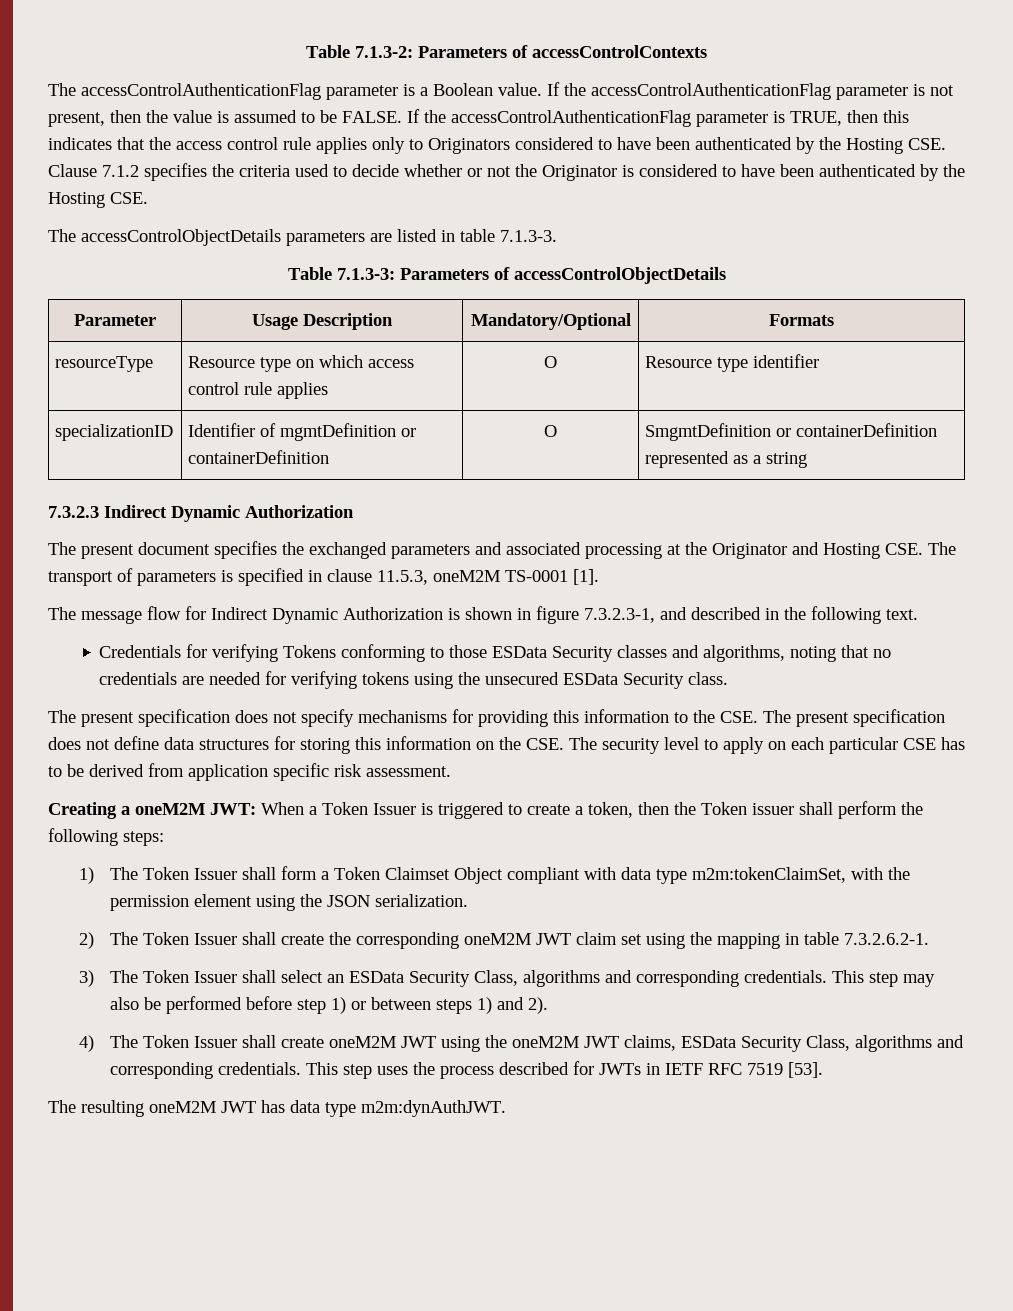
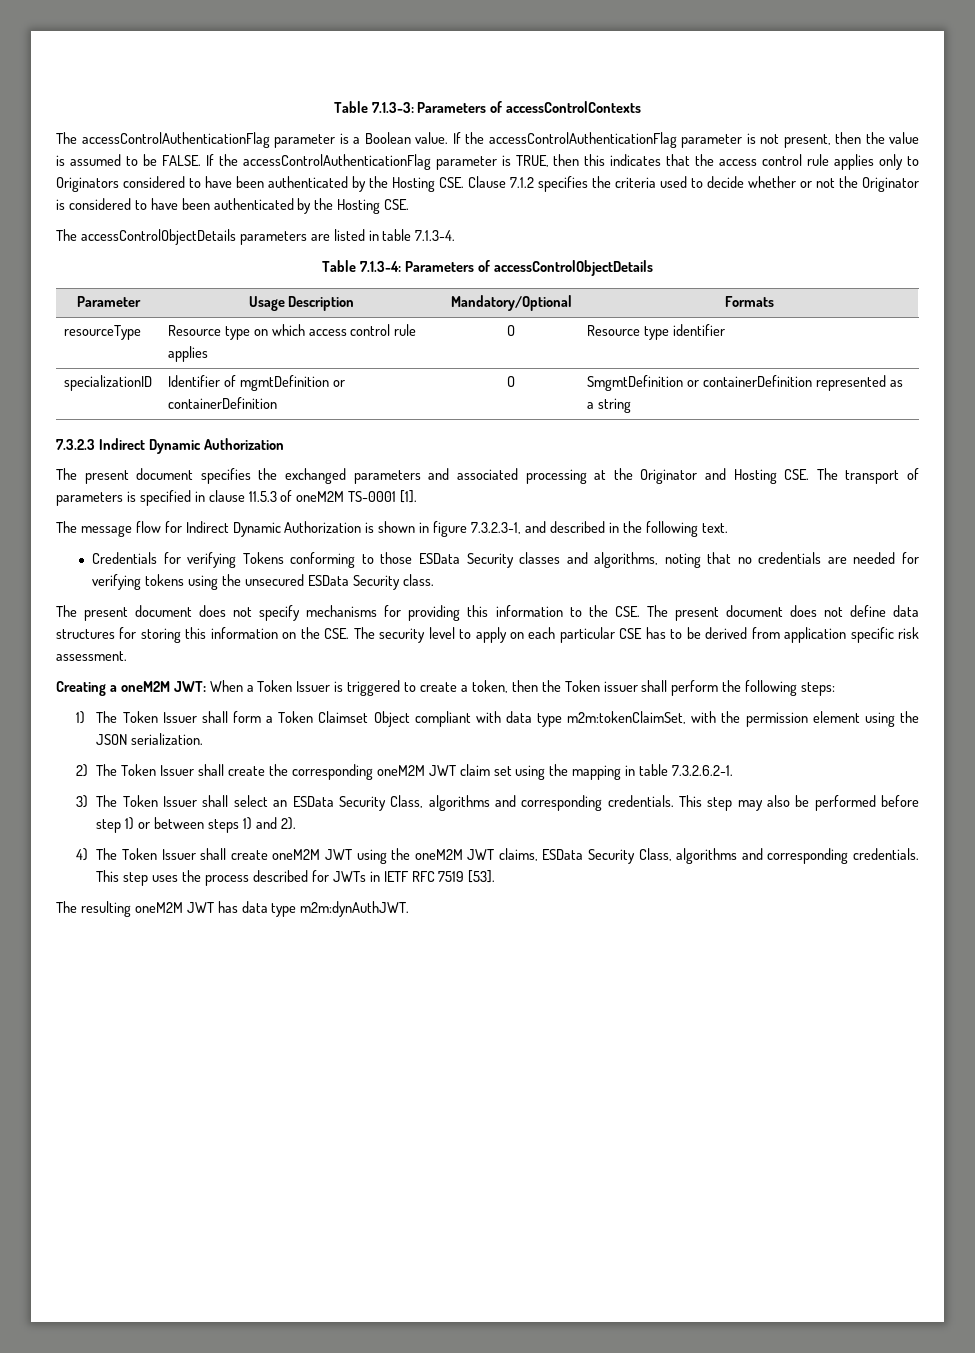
[306,45,413,58] Table 7.1.3-2: -> [333,101,414,113] Table 7.1.3-3:
[500,230,557,242] [287,267,395,280] 7.1.3-3. // Table 7.1.3-3: -> [415,230,456,241] [322,260,402,272] 7.1.3-4. // Table 7.1.3-4:
[377,570,428,585] 11.5.3, -> [248,490,293,502] 11.5.3 of
[138,709,230,727] specification -> [135,605,193,617] document
[853,709,945,727] specification -> [725,605,783,617] document

